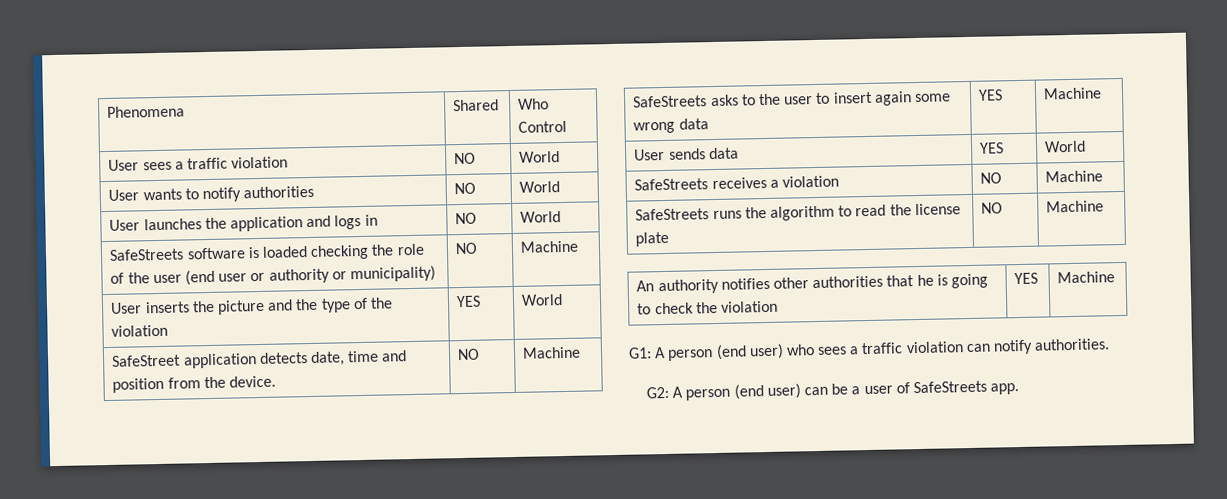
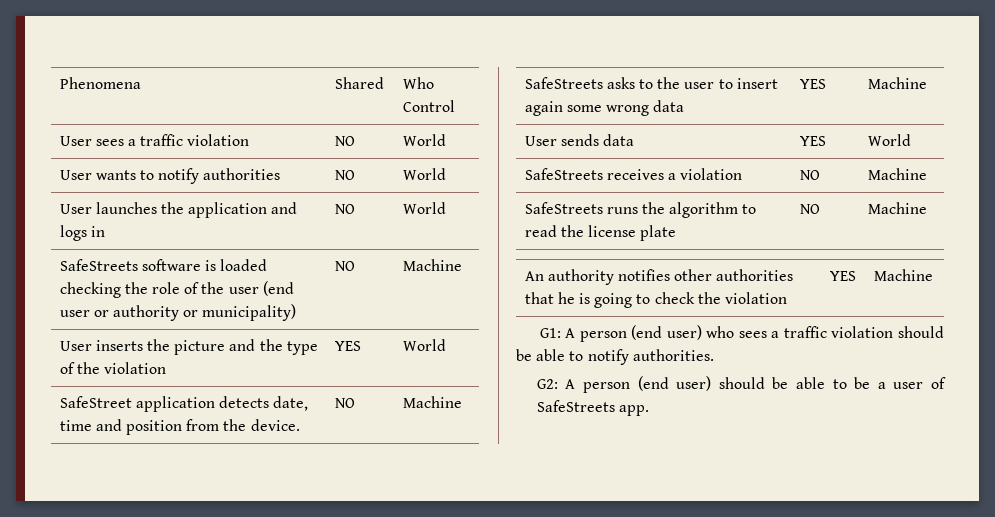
[965,343,991,353] can -> [898,326,944,338] [516,349,584,361] should be able to
[803,386,828,396] can -> [718,377,847,389] should be able to

